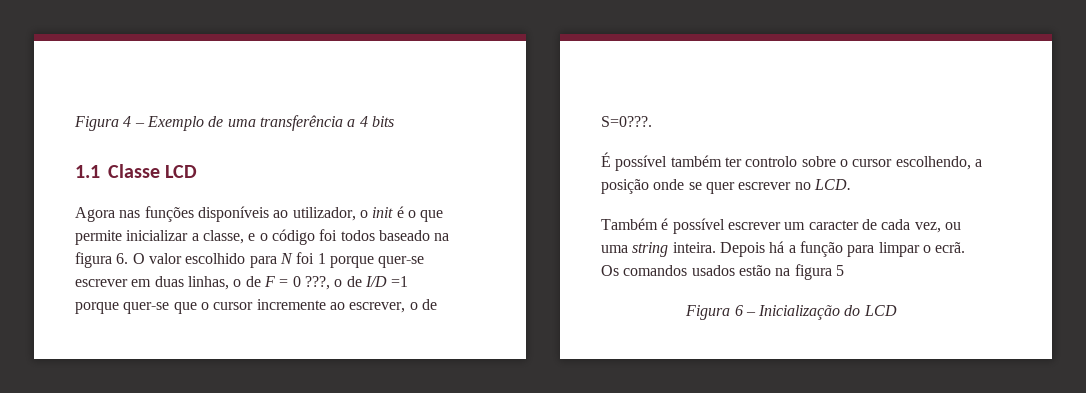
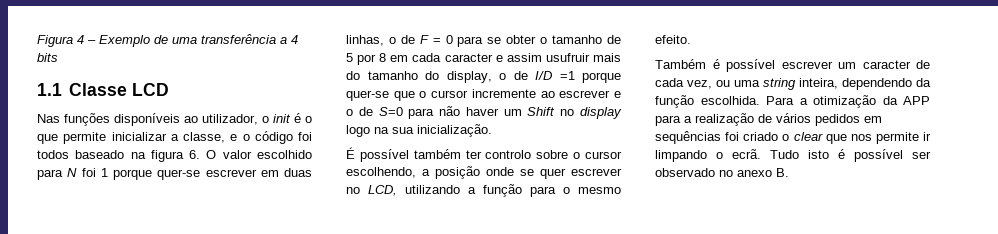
[75,207,141,222] Agora nas -> [37,114,60,123] Nas
[304,276,330,290] ???, -> [457,35,621,47] [346,53,621,65] [346,71,492,83] para se obter o tamanho de 5 por 8 em cada caracter e assim usufruir mais do tamanho do display,
[349,299,437,313] [601,116,652,127] escrever, o de S=0???. -> [559,90,621,98] [346,106,622,119] [346,124,492,137] escrever e o de S=0 para não haver um Shift no display logo na sua inicialização.
[813,179,851,190] LCD. -> [368,184,621,197] [655,35,691,44] LCD, utilizando a função para o mesmo efeito.
[672,241,966,257] [601,264,844,280] [685,305,897,320] inteira. Depois há a função para limpar o ecrã. Os comandos usados estão na figura 5 // Figura 6 – Inicialização do LCD -> [799,78,931,90] [655,95,930,108] [655,113,882,126] [655,131,931,144] [655,149,931,162] [655,168,789,177] inteira, dependendo da função escolhida. Para a otimização da APP para a realização de vários pedidos em sequências foi criado o clear que nos permite ir limpando o ecrã. Tudo isto é possível ser observado no anexo B.

